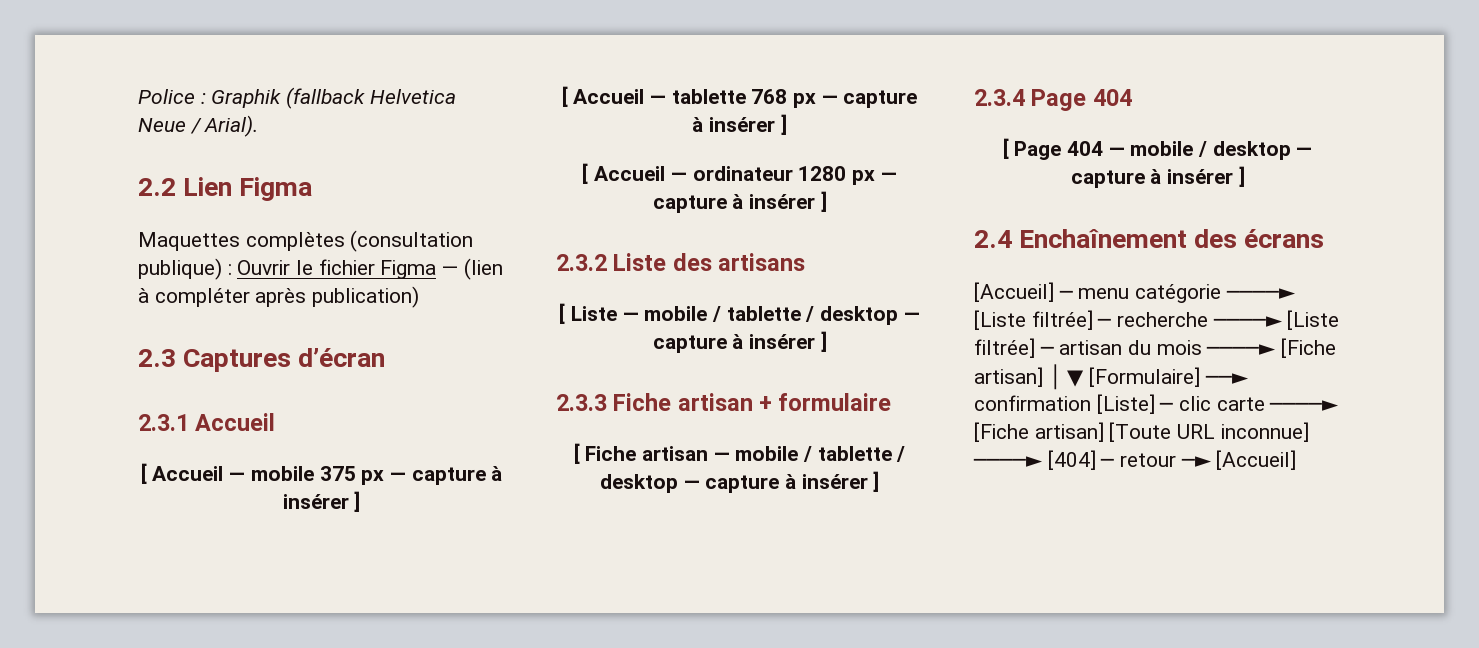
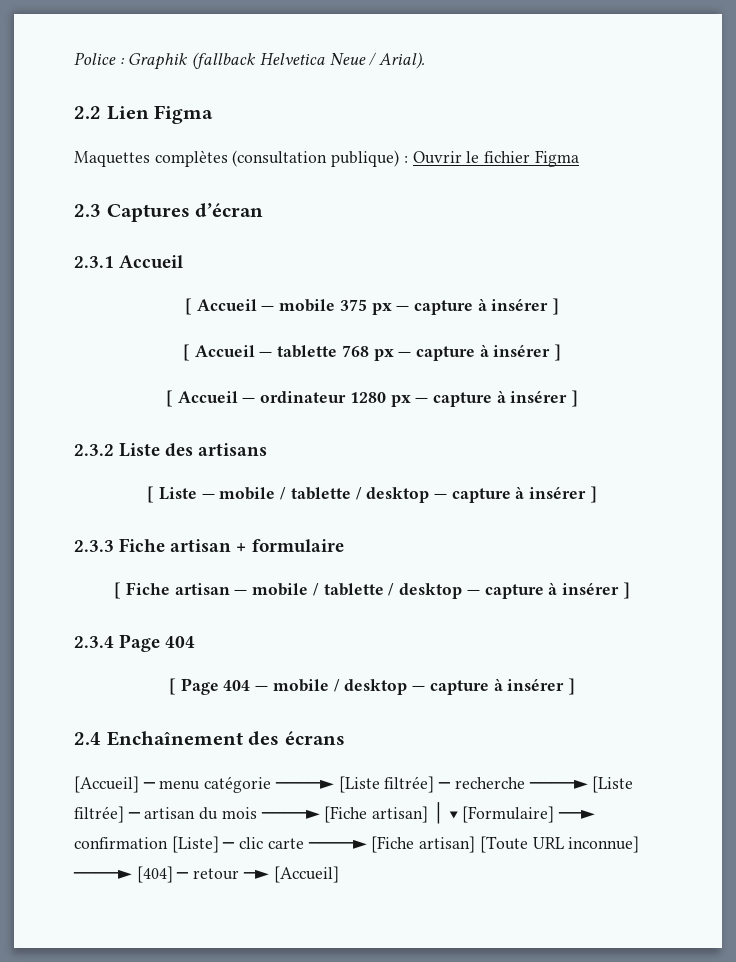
[442,258,503,280] [138,286,420,308] — (lien à compléter après publication) -> (579, 158) none

